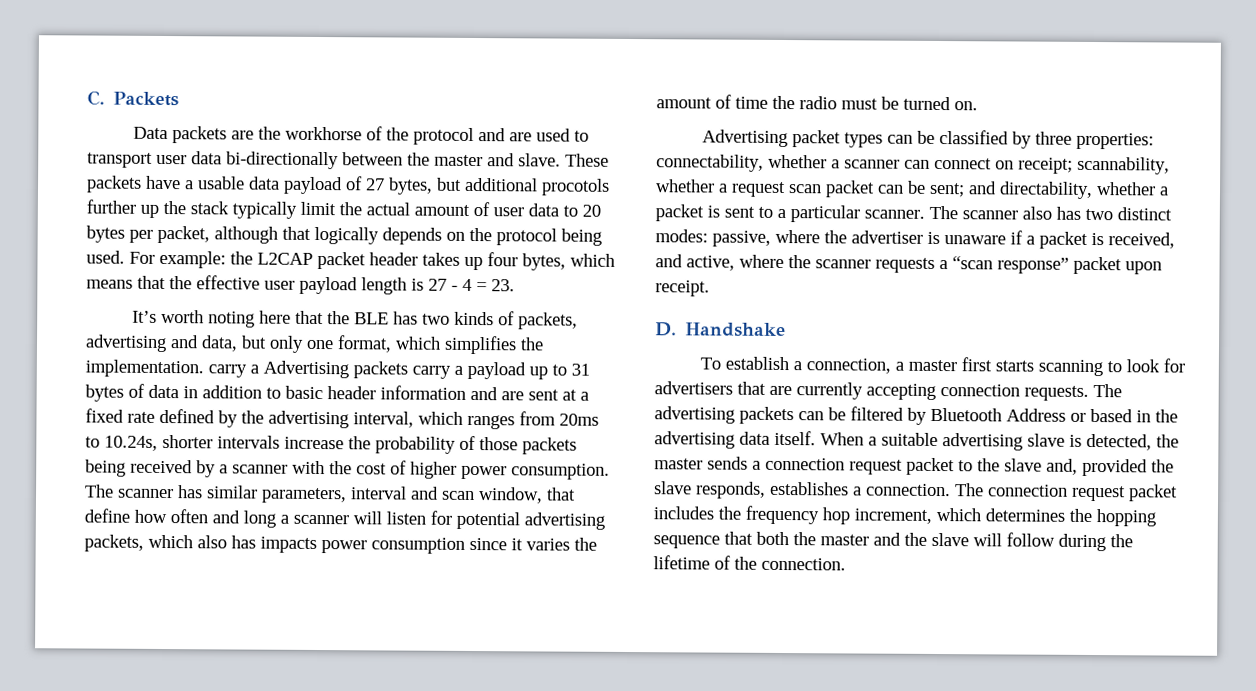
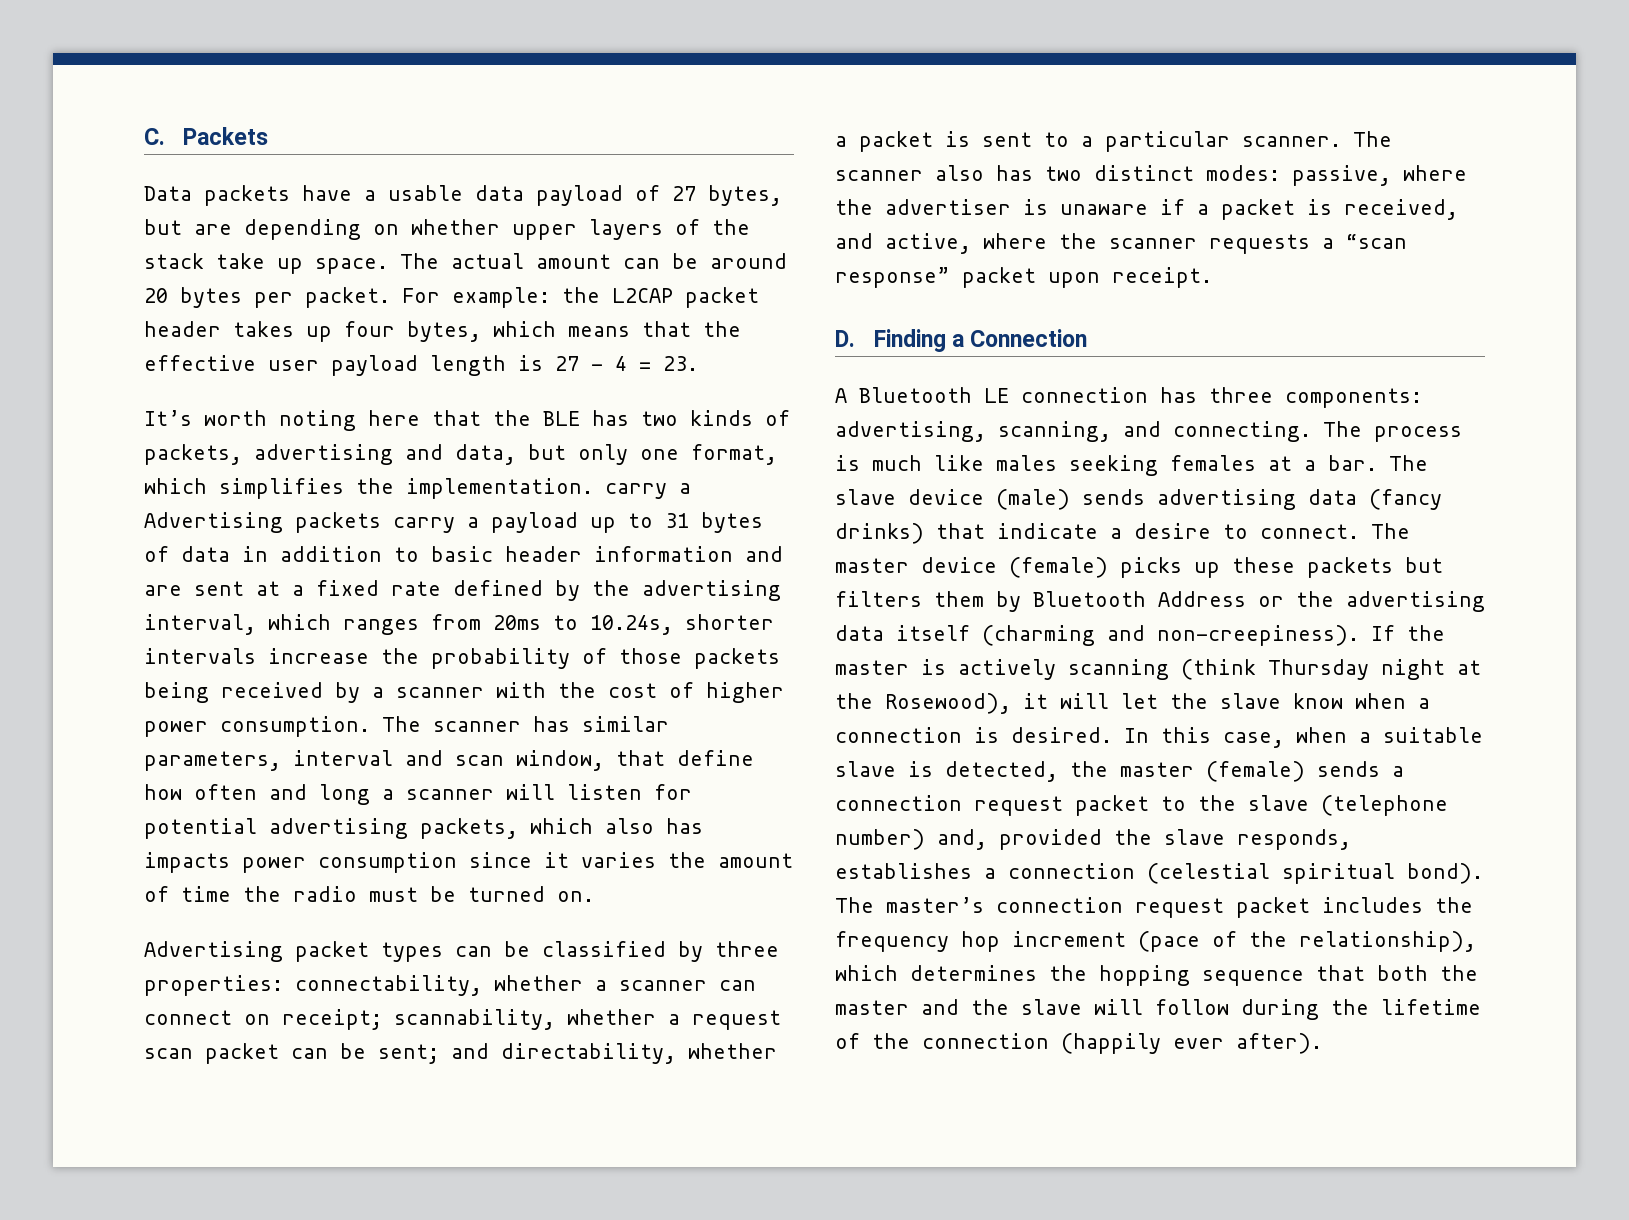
[231,126,590,146] [87,151,609,170] [86,175,142,193] are the workhorse of the protocol and are used to transport user data bi-directionally between the master and slave. These packets -> (290, 195) none
[464,177,610,196] [86,199,601,219] [86,225,602,246] [86,250,125,264] additional procotols further up the stack typically limit the actual amount of user data to 20 bytes per packet, although that logically depends on the protocol being used. -> [194,219,750,240] [144,253,787,274] [144,287,390,308] are depending on whether upper layers of the stack take up space. The actual amount can be around 20 bytes per packet.
[685,322,787,338] [700,356,1186,377] [654,381,1122,401] [654,406,904,425] Handshake // To establish a connection, a master first starts scanning to look for advertisers that are currently accepting connection requests. The advertising packets can be filtered -> [873,329,1088,352] [835,387,1422,408] [835,421,1462,442] [835,455,1428,476] [835,489,1442,510] [835,523,1410,544] [835,557,1443,578] [835,591,984,607] Finding a Connection // A Bluetooth LE connection has three components: advertising, scanning, and connecting. The process is much like males seeking females at a bar. The slave device (male) sends advertising data (fancy drinks) that indicate a desire to connect. The master device (female) picks up these packets but filters them
[1090,408,1151,423] based in -> (1284, 601) none
[774,430,864,446] itself. When -> [896,625,1445,646] [835,659,1481,680] [835,693,1430,714] [835,727,1347,748] itself (charming and non-creepiness). If the master is actively scanning (think Thursday night at the Rosewood), it will let the slave know when a connection is desired. In this case, when
[942,433,1023,451] advertising -> (1483, 735) none
(703, 464) none -> [1206,761,1305,782] (female)
(1042, 465) none -> [1321,795,1448,816] [835,829,925,850] (telephone number)
[866,483,984,497] connection. The -> [1008,863,1483,884] [835,897,984,913] connection (celestial spiritual bond). The master’s
[854,508,932,524] increment, -> [1012,931,1476,952] increment (pace of the relationship),
[761,557,846,571] connection. -> [922,1033,1322,1054] connection (happily ever after).

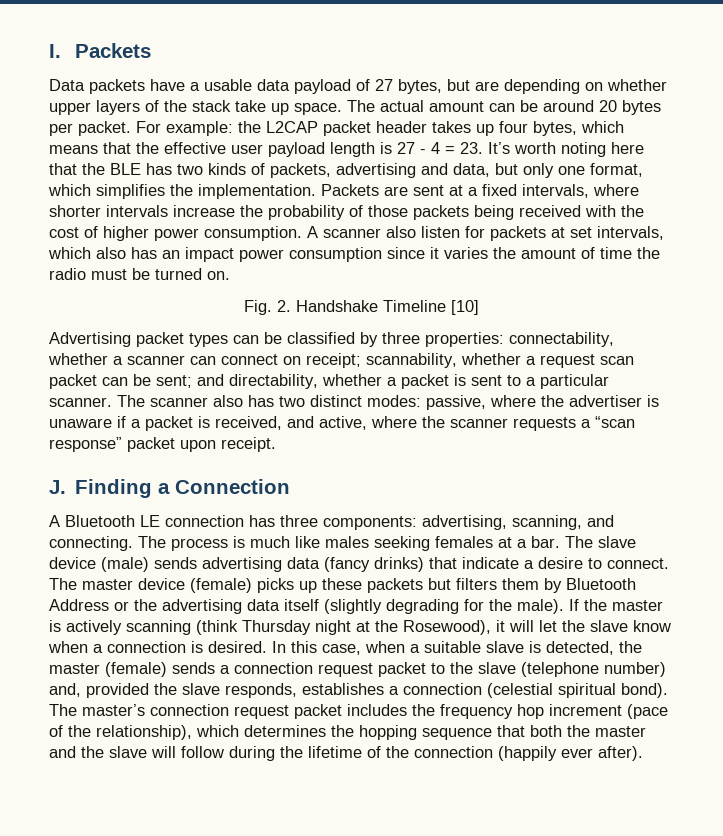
[144,128,165,145] C. -> [49,44,61,58] I.
(698, 363) // -> (483, 148) none
[605,483,691,499] [144,512,763,533] [144,546,783,562] carry a Advertising packets carry a payload up to 31 bytes of data in addition to basic header information and -> [321,184,379,196] Packets
[391,580,781,601] [144,614,673,635] rate defined by the advertising interval, which ranges from 20ms to 10.24s, -> [522,184,639,198] intervals, where
[335,682,484,703] by a scanner -> (581, 211) none
[382,716,669,732] [144,750,754,771] [144,784,692,805] [144,818,518,839] The scanner has similar parameters, interval and scan window, that define how often and long a scanner will listen for potential advertising packets, -> [307,226,664,241] A scanner also listen for packets at set intervals,
[144,852,230,873] impacts -> [162,247,234,262] an impact
(594, 896) none -> [244,300,479,315] // Fig. 2. Handshake Timeline [10]
[835,330,855,347] D. -> [49,480,66,494] J.
[982,625,1359,646] (charming and non-creepiness). -> [324,599,564,614] (slightly degrading for the male).

